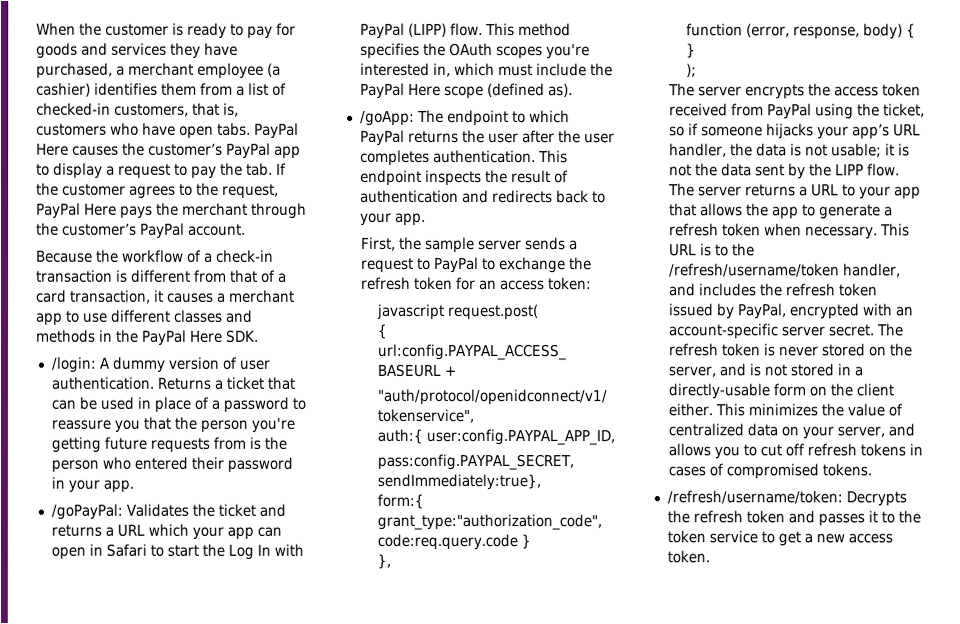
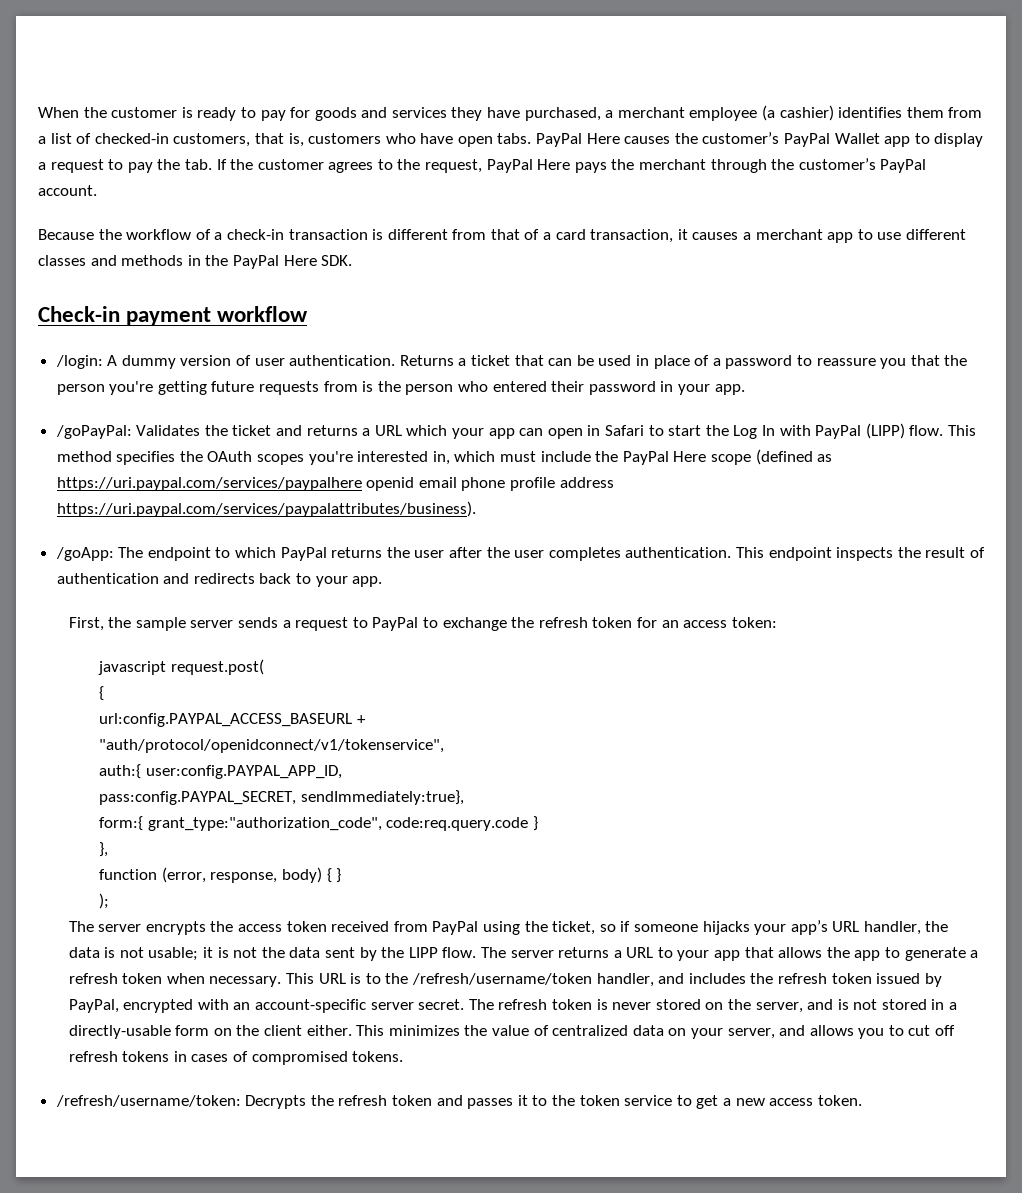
(271, 150) none -> [834,133,880,144] Wallet
(258, 336) none -> [38,306,309,326] // Check-in payment workflow
[547,83,573,98] as). -> [817,454,833,462] [56,477,614,491] [56,501,476,517] as https://uri.paypal.com/services/paypalhere openid email phone profile address https://uri.paypal.com/services/paypalattributes/business).

